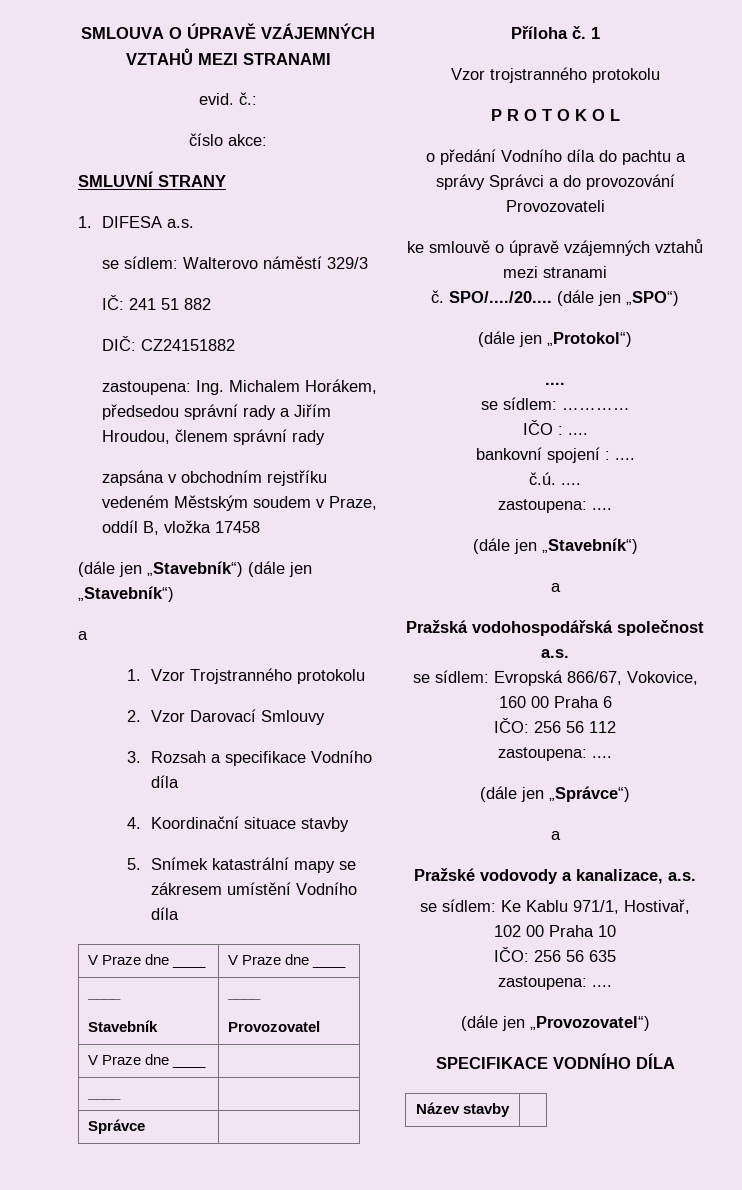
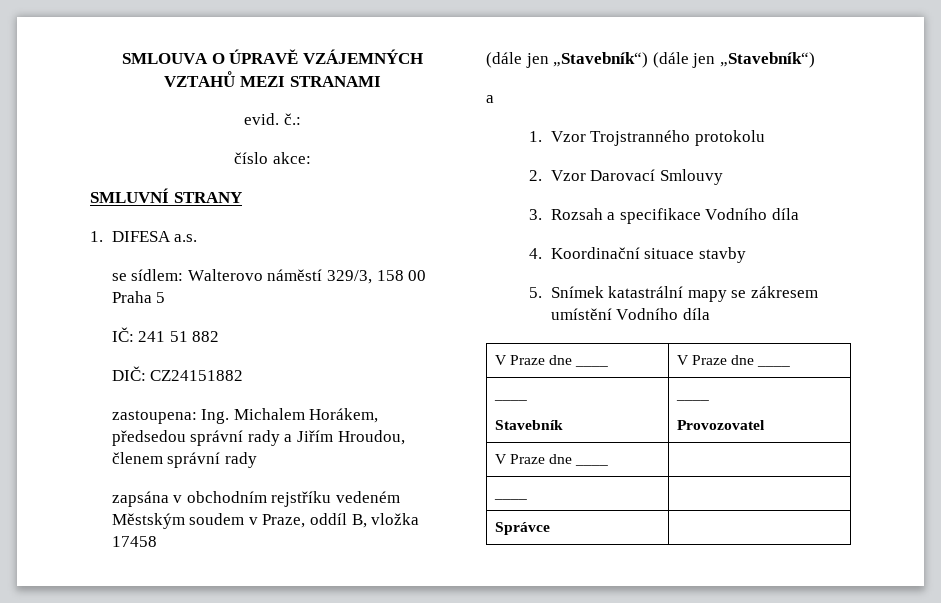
[327,257,369,269] 329/3 -> [326,270,427,284] [111,291,166,303] 329/3, 158 00 Praha 5
[510,26,600,39] [450,67,660,83] [490,109,620,121] [425,149,686,165] [435,174,675,190] [505,200,605,212] [407,239,703,256] [503,266,607,278] [431,290,679,306] [478,331,632,347] [545,382,565,385] [480,397,630,410] [522,420,588,435] [475,447,635,463] [529,472,581,485] [498,499,612,513] [472,538,638,554] [550,583,561,592] [406,620,704,636] [541,649,569,658] [412,670,698,686] [498,696,612,708] [494,718,616,733] [498,747,612,761] [480,786,630,802] [550,831,561,840] [414,868,696,884] [420,899,690,914] [494,925,616,937] [494,947,616,962] [498,976,612,990] [460,1015,650,1031] [435,1053,675,1069] [415,1102,511,1117] // Příloha č. 1 // Vzor trojstranného protokolu // P R O T O K O L // o předání Vodního díla do pachtu a správy Správci a do provozování Provozovateli // ke smlouvě o úpravě vzájemných vztahů mezi stranami // č. SPO/..../20.... (dále jen „SPO“) // (dále jen „Protokol“) // .... // se sídlem: ………… // IČO : .... // bankovní spojení : .... // č.ú. .... // zastoupena: .... // (dále jen „Stavebník“) // a // Pražská vodohospodářská společnost a.s. // se sídlem: Evropská 866/67, Vokovice, 160 00 Praha 6 // IČO: 256 56 112 // zastoupena: .... // (dále jen „Správce“) // a // Pražské vodovody a kanalizace, a.s. // se sídlem: Ke Kablu 971/1, Hostivař, 102 00 Praha 10 // IČO: 256 56 635 // zastoupena: .... // (dále jen „Provozovatel“) // SPECIFIKACE VODNÍHO DÍLA // Název stavby | -> (550, 528) none

